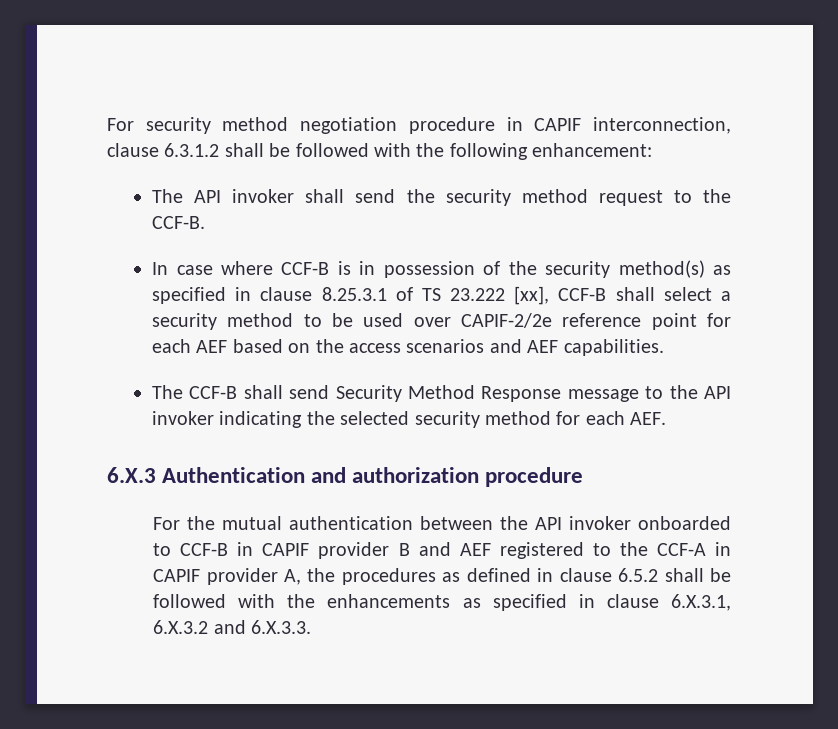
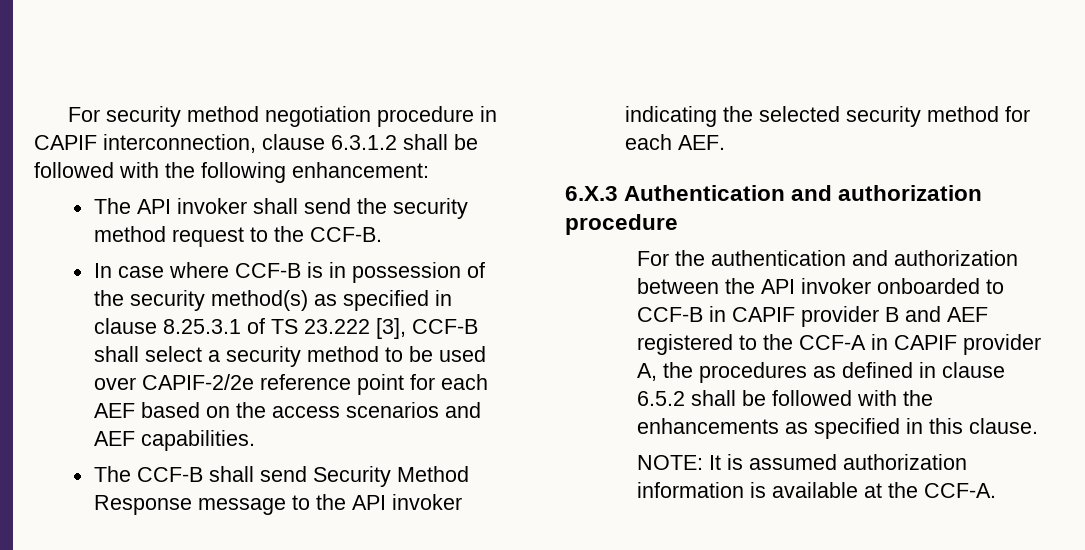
[514,286,550,305] [xx], -> [375,318,406,339] [3],
[222,516,414,530] mutual authentication -> [710,250,1018,266] authentication and authorization
[606,594,731,611] [153,620,311,634] clause 6.X.3.1, 6.X.3.2 and 6.X.3.3. -> [928,418,1038,434] [636,454,967,470] [636,482,996,498] this clause. // NOTE: It is assumed authorization information is available at the CCF-A.

